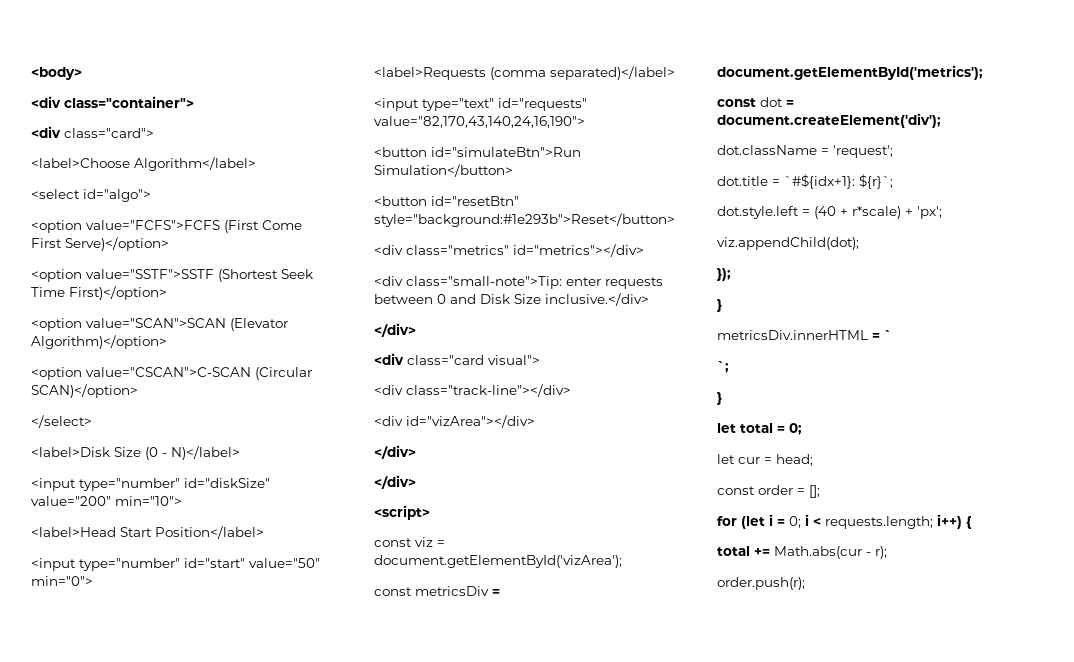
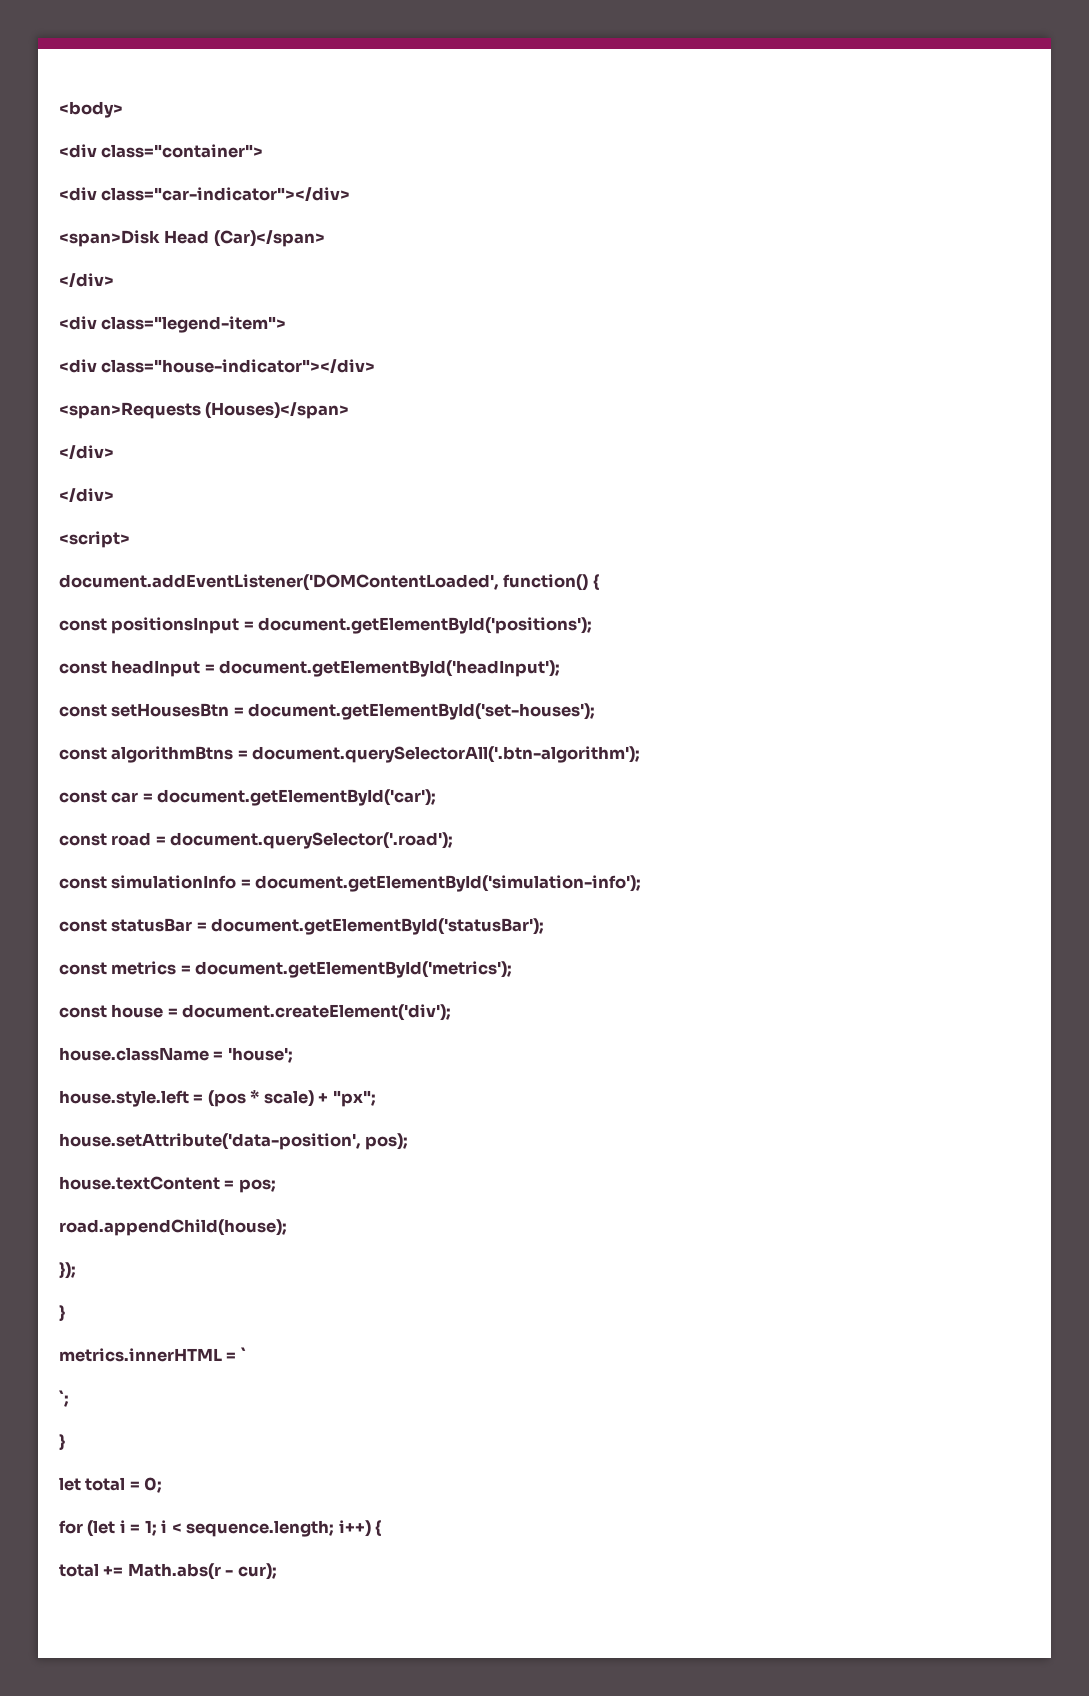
[64,128,154,138] [31,157,256,171] [31,189,151,202] [31,220,302,233] [31,237,169,251] [31,269,313,282] [31,286,167,300] [31,318,288,331] [31,335,167,349] [31,367,312,380] [31,384,138,398] [31,415,92,428] [31,446,240,460] [31,478,270,491] [31,496,182,506] [31,526,264,539] [31,558,320,571] [31,576,93,586] [374,66,675,80] [374,98,587,111] [374,116,585,128] [374,147,581,157] [374,164,513,177] [374,196,519,206] [374,213,675,227] [374,244,644,257] [374,276,663,289] [374,293,649,306] class="card"> // <label>Choose Algorithm</label> // <select id="algo"> // <option value="FCFS">FCFS (First Come First Serve)</option> // <option value="SSTF">SSTF (Shortest Seek Time First)</option> // <option value="SCAN">SCAN (Elevator Algorithm)</option> // <option value="CSCAN">C-SCAN (Circular SCAN)</option> // </select> // <label>Disk Size (0 - N)</label> // <input type="number" id="diskSize" value="200" min="10"> // <label>Head Start Position</label> // <input type="number" id="start" value="50" min="0"> // <label>Requests (comma separated)</label> // <input type="text" id="requests" value="82,170,43,140,24,16,190"> // <button id="simulateBtn">Run Simulation</button> // <button id="resetBtn" style="background:#1e293b">Reset</button> // <div class="metrics" id="metrics"></div> // <div class="small-note">Tip: enter requests between 0 and Disk Size inclusive.</div> -> [101,187,351,201] [59,230,325,247] class="car-indicator"></div> // <span>Disk Head (Car)</span>
[407,355,540,365] [374,384,571,397] [374,415,535,428] class="card visual"> // <div class="track-line"></div> // <div id="vizArea"></div> -> [101,316,287,333] [59,359,376,373] [59,402,350,419] class="legend-item"> // <div class="house-indicator"></div> // <span>Requests (Houses)</span>
[374,537,445,547] [374,555,622,568] [374,586,489,596] const viz = document.getElementById('vizArea'); // const metricsDiv -> [59,574,599,591] [59,617,593,634] [59,660,561,677] [59,703,596,720] [59,746,641,763] [59,789,437,806] [59,832,454,849] [59,875,642,892] [59,918,545,935] [59,961,177,975] document.addEventListener('DOMContentLoaded', function() { // const positionsInput = document.getElementById('positions'); // const headInput = document.getElementById('headInput'); // const setHousesBtn = document.getElementById('set-houses'); // const algorithmBtns = document.querySelectorAll('.btn-algorithm'); // const car = document.getElementById('car'); // const road = document.querySelector('.road'); // const simulationInfo = document.getElementById('simulation-info'); // const statusBar = document.getElementById('statusBar'); // const metrics
[760,97,783,107] dot -> [111,1004,164,1018] house
[717,145,893,158] [717,174,893,189] [717,206,942,219] [717,237,859,250] dot.className = 'request'; // dot.title = `#${idx+1}: ${r}`; // dot.style.left = (40 + r*scale) + 'px'; // viz.appendChild(dot); -> [59,1047,293,1063] [59,1090,376,1107] [59,1133,409,1150] [59,1176,276,1193] [59,1219,287,1236] house.className = 'house'; // house.style.left = (pos * scale) + "px"; // house.setAttribute('data-position', pos); // house.textContent = pos; // road.appendChild(house);
[717,330,868,340] metricsDiv.innerHTML -> [59,1348,222,1362] metrics.innerHTML
[717,454,813,466] [717,485,820,498] // let cur = head; // const order = []; -> (163, 1485) none
[789,516,801,528] 0; -> [144,1520,157,1536] 1;
[825,516,933,529] requests.length; -> [186,1520,335,1537] sequence.length;
[774,546,887,559] [717,577,805,590] Math.abs(cur - r); // order.push(r); -> [127,1563,277,1580] Math.abs(r - cur);

